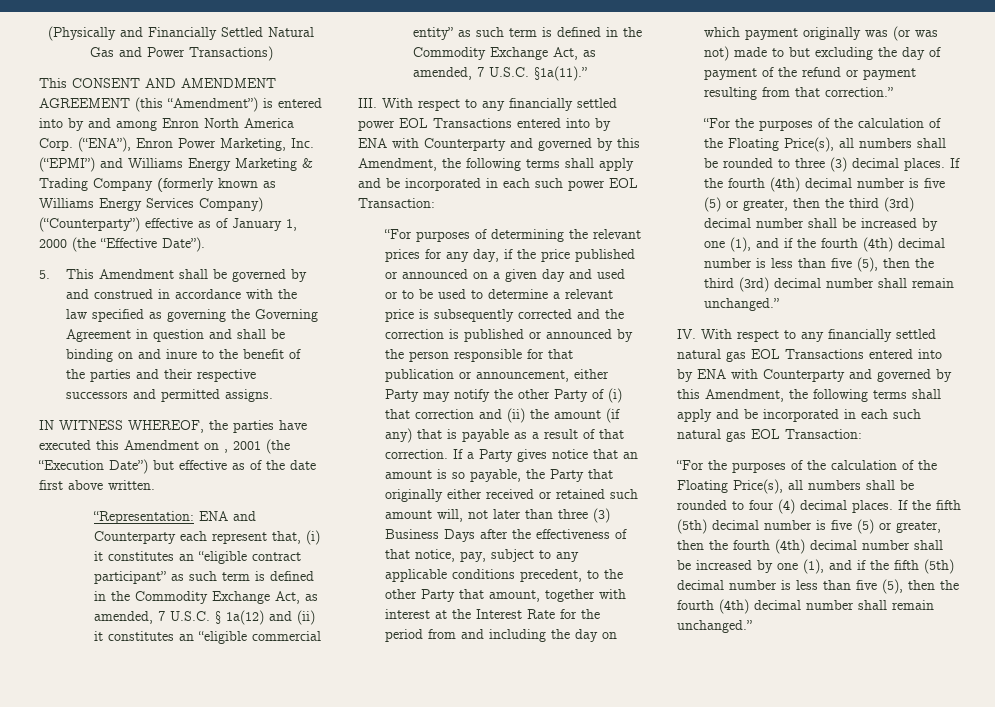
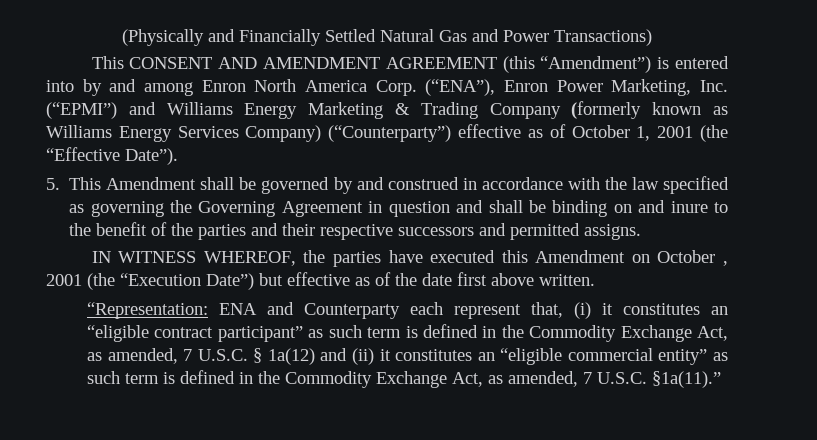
[232,218,297,231] [39,239,67,248] January 1, 2000 -> [571,125,694,141] October 1, 2001
(219, 446) none -> [657,250,716,263] October
[358,98,617,111] [358,118,611,131] [358,138,640,151] [358,158,634,171] [358,178,638,191] [358,198,435,208] [384,229,642,242] [385,249,636,262] [385,269,626,282] [385,289,614,299] [385,309,625,322] [385,329,634,342] [385,349,574,362] [385,369,610,382] [385,388,623,403] [385,408,621,423] [385,428,625,443] [385,449,639,462] [385,469,614,482] [385,489,639,502] [385,508,611,523] [385,529,628,542] [385,549,580,562] [385,569,624,582] [385,589,627,602] [385,609,601,619] [385,629,618,642] [704,26,939,41] [704,46,942,61] [704,67,917,80] [704,87,894,100] [703,118,942,131] [704,137,947,152] [704,157,961,172] [704,177,946,192] [704,197,915,212] [704,218,939,231] [704,237,946,252] [704,257,935,272] [704,277,955,292] [704,298,780,311] [677,329,936,342] [677,349,942,362] [677,369,952,382] [677,389,941,402] [677,409,921,422] [677,429,862,442] [676,460,937,473] [677,479,914,494] [677,499,961,514] [677,519,941,534] [677,539,943,554] [677,559,954,574] [677,579,959,594] [677,599,934,614] [677,620,752,633] // III. With respect to any financially settled power EOL Transactions entered into by ENA with Counterparty and governed by this Amendment, the following terms shall apply and be incorporated in each such power EOL Transaction: // “For purposes of determining the relevant prices for any day, if the price published or announced on a given day and used or to be used to determine a relevant price is subsequently corrected and the correction is published or announced by the person responsible for that publication or announcement, either Party may notify the other Party of (i) that correction and (ii) the amount (if any) that is payable as a result of that correction. If a Party gives notice that an amount is so payable, the Party that originally either received or retained such amount will, not later than three (3) Business Days after the effectiveness of that notice, pay, subject to any applicable conditions precedent, to the other Party that amount, together with interest at the Interest Rate for the period from and including the day on which payment originally was (or was not) made to but excluding the day of payment of the refund or payment resulting from that correction.” // “For the purposes of the calculation of the Floating Price(s), all numbers shall be rounded to three (3) decimal places. If the fourth (4th) decimal number is five (5) or greater, then the third (3rd) decimal number shall be increased by one (1), and if the fourth (4th) decimal number is less than five (5), then the third (3rd) decimal number shall remain unchanged.” // IV. With respect to any financially settled natural gas EOL Transactions entered into by ENA with Counterparty and governed by this Amendment, the following terms shall apply and be incorporated in each such natural gas EOL Transaction: // “For the purposes of the calculation of the Floating Price(s), all numbers shall be rounded to four (4) decimal places. If the fifth (5th) decimal number is five (5) or greater, then the fourth (4th) decimal number shall be increased by one (1), and if the fifth (5th) decimal number is less than five (5), then the fourth (4th) decimal number shall remain unchanged.” -> (722, 379) none

